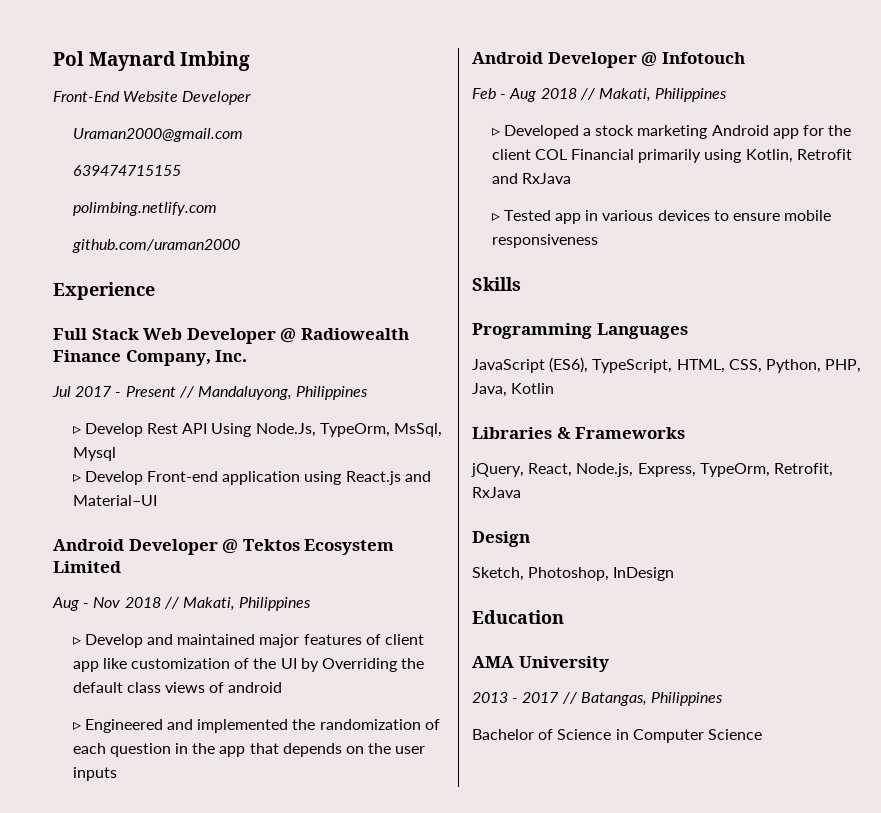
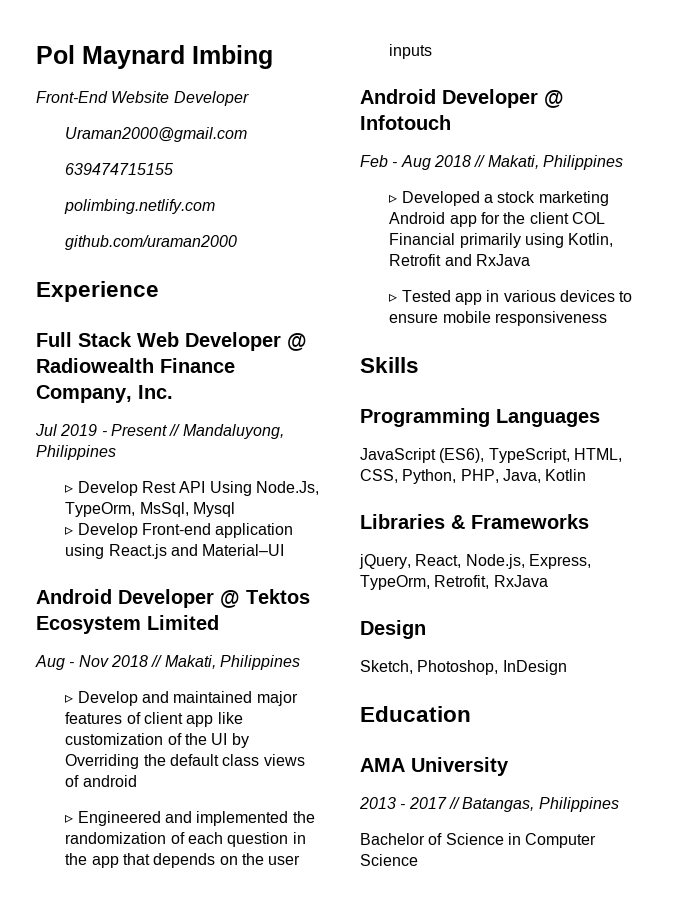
[75,386,113,397] 2017 -> [60,424,98,436] 2019

